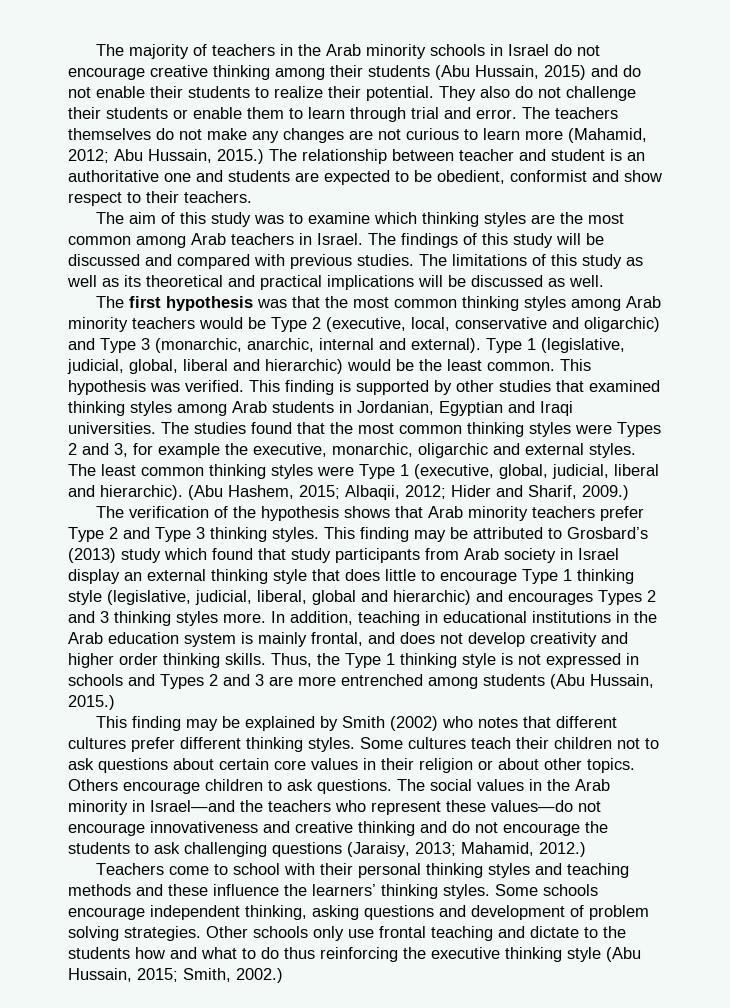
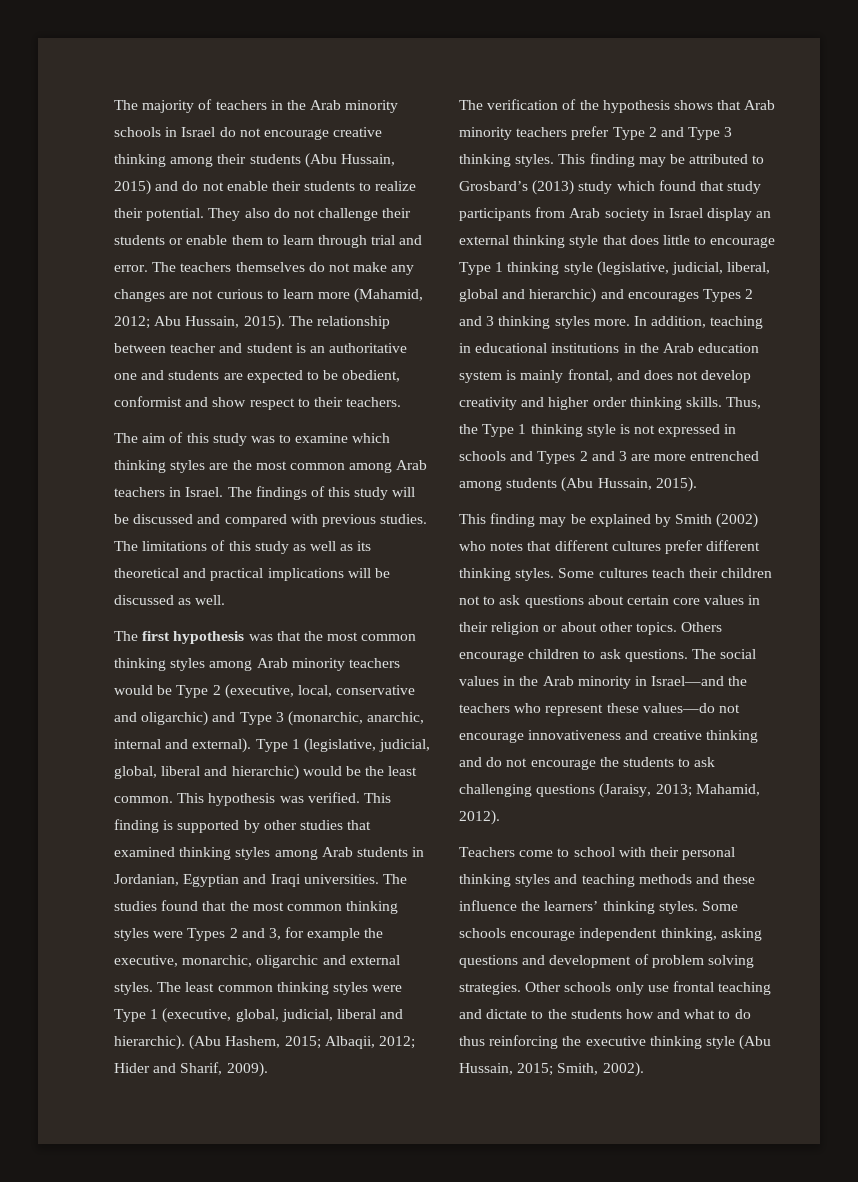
[217,149,264,164] 2015.) -> [243,315,285,330] 2015).
[582,485,629,500] 2009.) -> [226,1062,268,1077] 2009).
[68,695,115,710] 2015.) -> [655,477,697,492] 2015).
[539,842,586,857] 2012.) -> [459,810,500,825] 2012).
[236,968,283,983] 2002.) -> [602,1062,644,1077] 2002).

